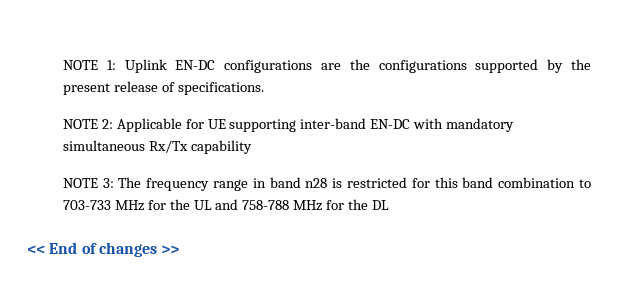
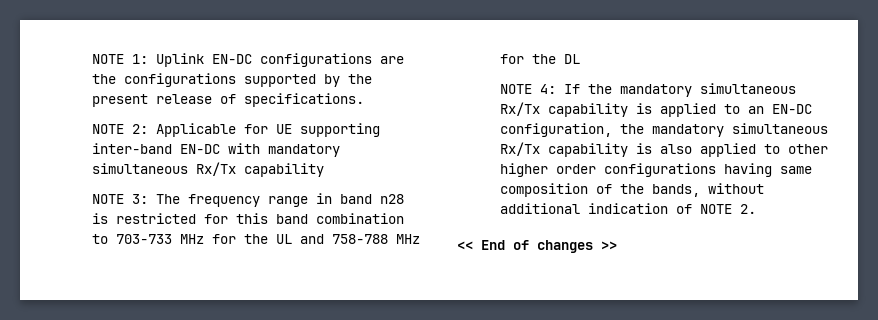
(390, 205) none -> [499,83,796,97] [499,102,812,117] [499,123,828,137] [499,142,828,157] [499,163,812,177] [499,183,764,197] [499,203,756,214] // NOTE 4: If the mandatory simultaneous Rx/Tx capability is applied to an EN-DC configuration, the mandatory simultaneous Rx/Tx capability is also applied to other higher order configurations having same composition of the bands, without additional indication of NOTE 2.

